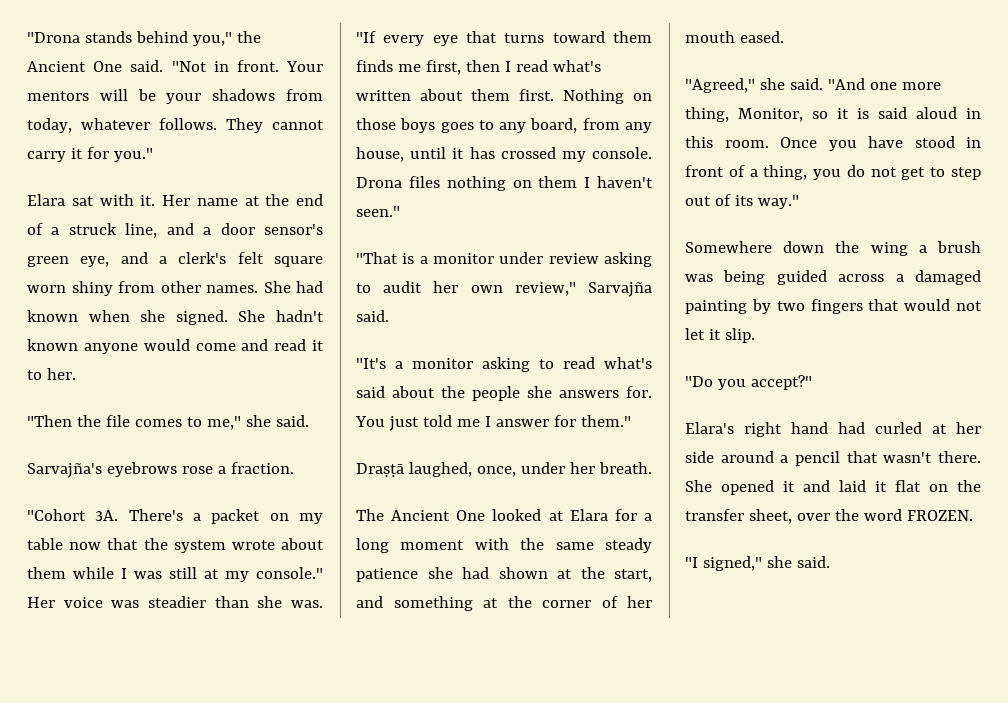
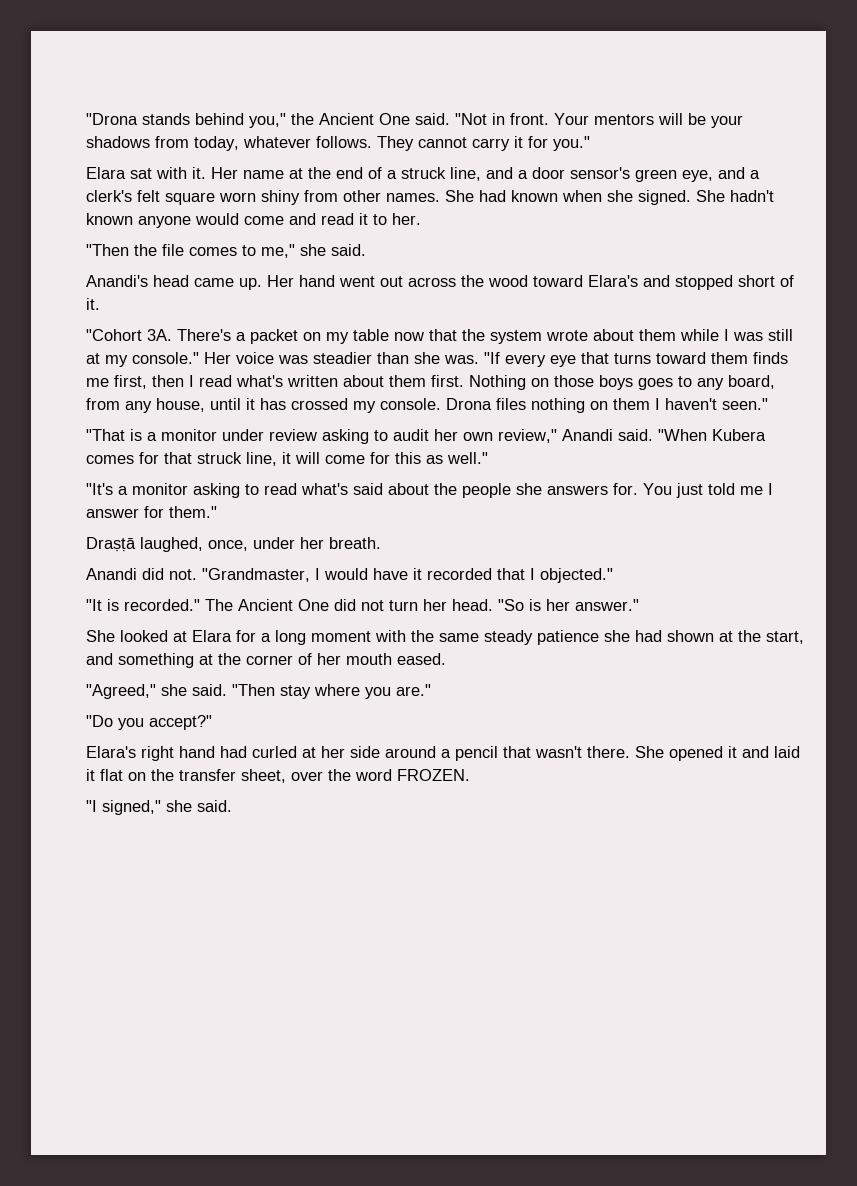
[27,462,294,478] Sarvajña's eyebrows rose a fraction. -> [86,275,794,290] [86,298,100,310] Anandi's head came up. Her hand went out across the wood toward Elara's and stopped short of it.
[588,282,652,297] [356,310,389,322] Sarvajña said. -> [562,429,766,441] [86,452,488,466] Anandi said. "When Kubera comes for that struck line, it will come for this as well."
[356,509,486,521] The Ancient One -> [86,568,613,583] [86,599,639,611] [86,630,115,642] Anandi did not. "Grandmaster, I would have it recorded that I objected." // "It is recorded." The Ancient One did not turn her head. "So is her answer." // She
[827,78,941,90] [685,107,981,122] [685,136,981,151] [685,165,981,180] [685,194,799,209] [685,241,981,256] [685,270,981,285] [685,299,982,314] [685,328,755,343] "And one more thing, Monitor, so it is said aloud in this room. Once you have stood in front of a thing, you do not get to step out of its way." // Somewhere down the wing a brush was being guided across a damaged painting by two fingers that would not let it slip. -> [232,684,431,699] "Then stay where you are."

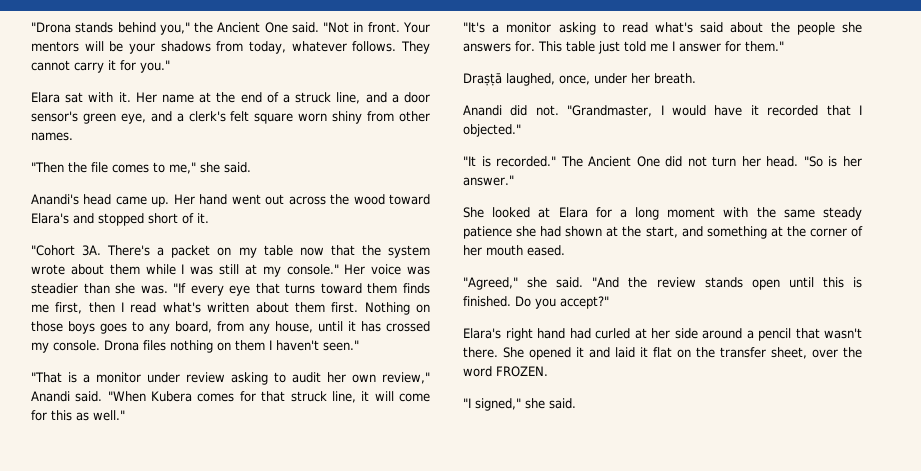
[445,190,774,205] [86,213,421,228] She had known when she signed. She hadn't known anyone would come and read it to her. -> (73, 136) none
[643,483,672,495] You -> [537,41,595,52] This table
[232,684,431,699] [86,715,113,727] "Then stay where you are." // "Do -> [592,277,862,290] [463,296,531,307] "And the review stands open until this is finished. Do

